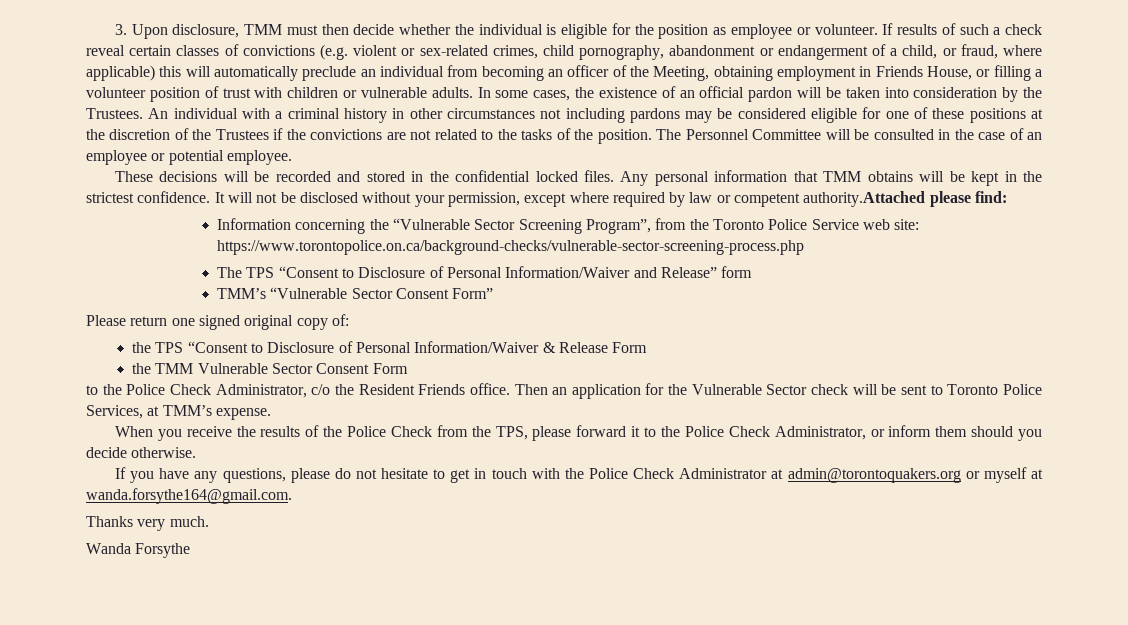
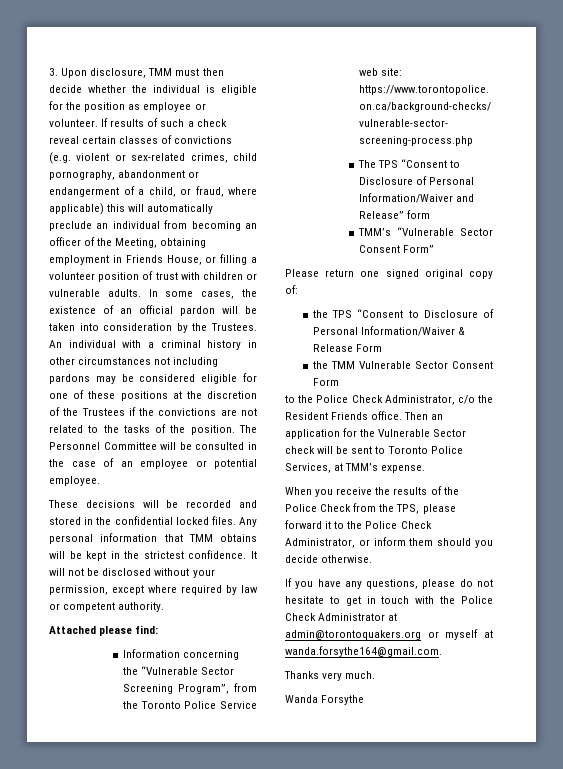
[803,191,926,207] authority.Attached -> [118,602,165,612] [49,626,96,634] authority. // Attached

